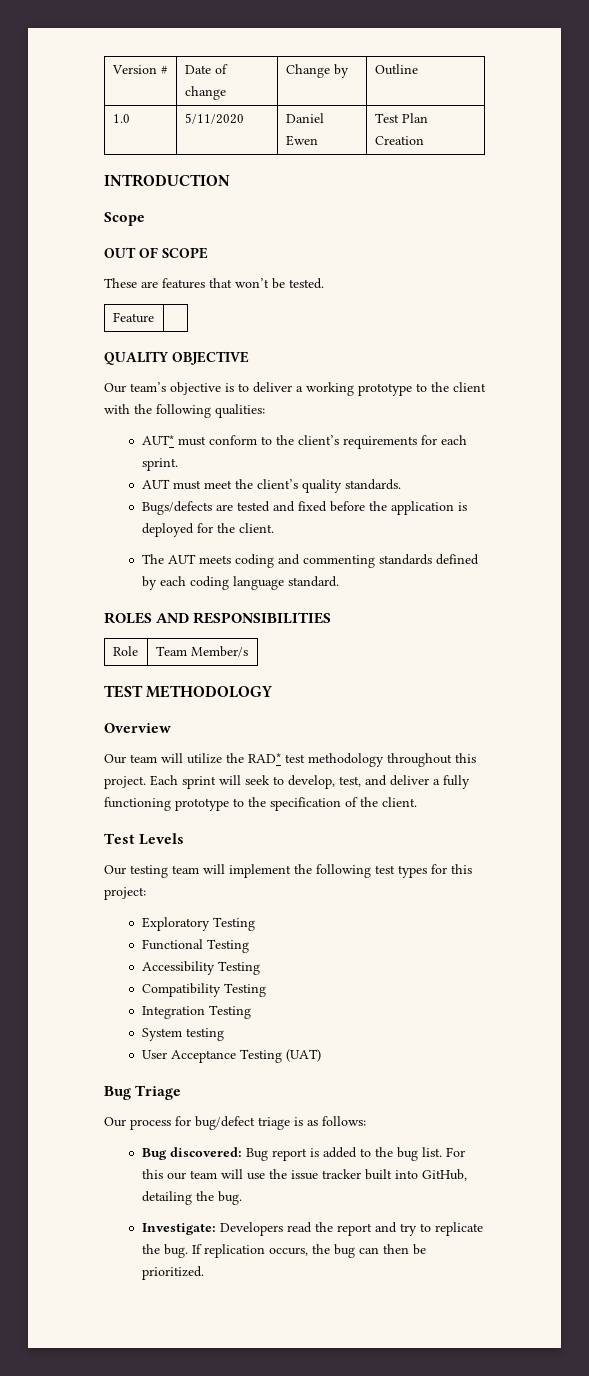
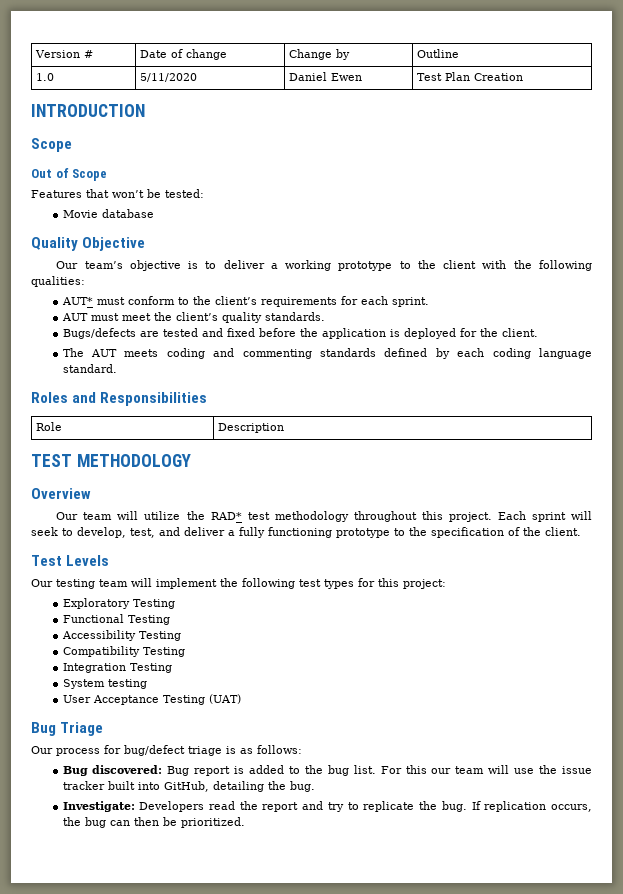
[104,247,208,259] [104,278,324,289] [112,312,154,323] [104,351,249,365] OUT OF SCOPE // These are features that won’t be tested. // Feature | // QUALITY OBJECTIVE -> [31,168,108,181] [31,189,204,198] [62,209,154,218] [31,237,146,251] Out of Scope // Features that won’t be tested: // Movie database // Quality Objective
[104,612,332,624] ROLES AND RESPONSIBILITIES -> [31,392,208,406] Roles and Responsibilities
[155,646,248,657] Team Member/s -> [218,423,285,433] Description

